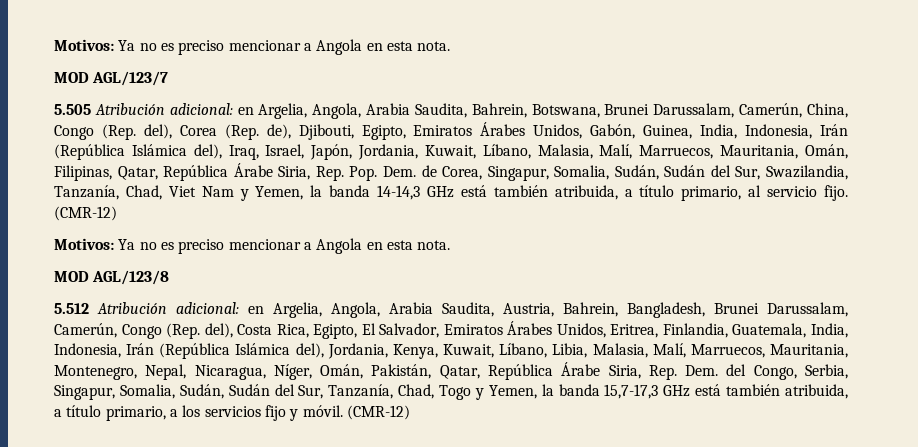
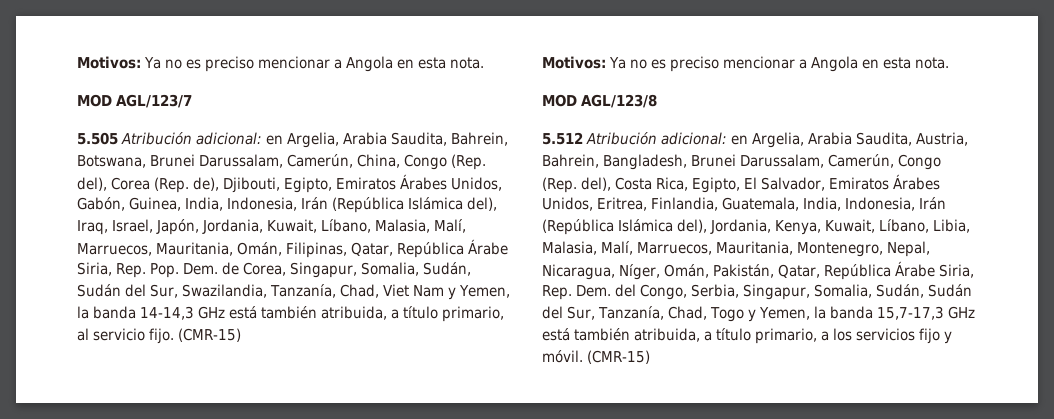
[312,103,362,119] Angola, -> (339, 140) none
[54,206,117,221] (CMR-12) -> [178,328,241,342] (CMR-15)
[331,302,380,318] Angola, -> (804, 140) none
[346,405,410,420] (CMR-12) -> [587,350,650,364] (CMR-15)

